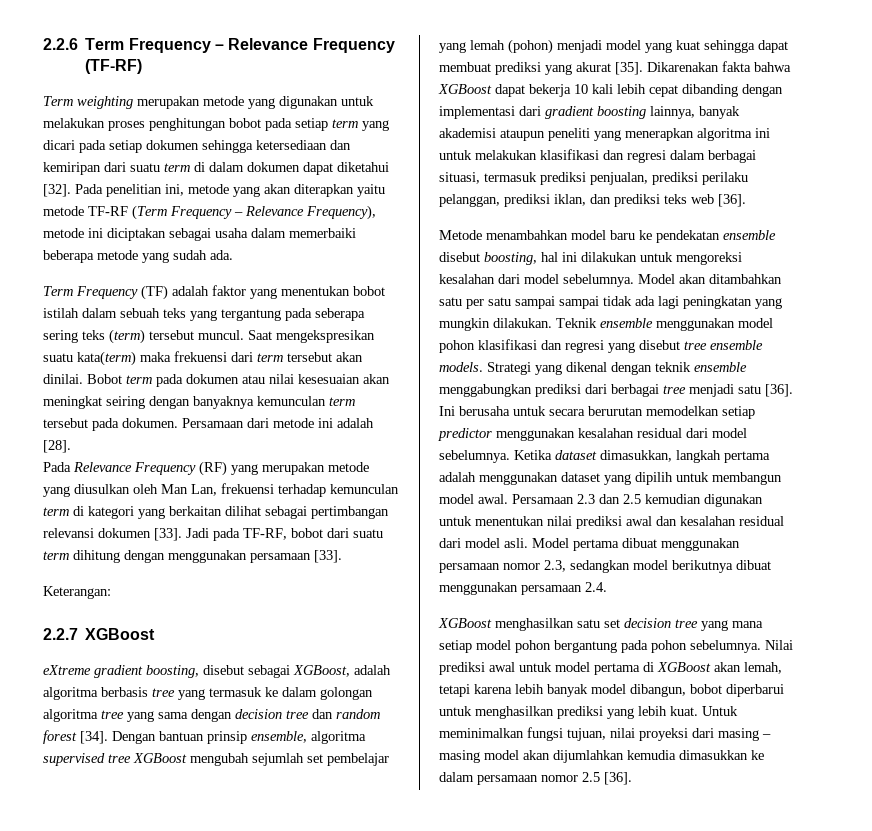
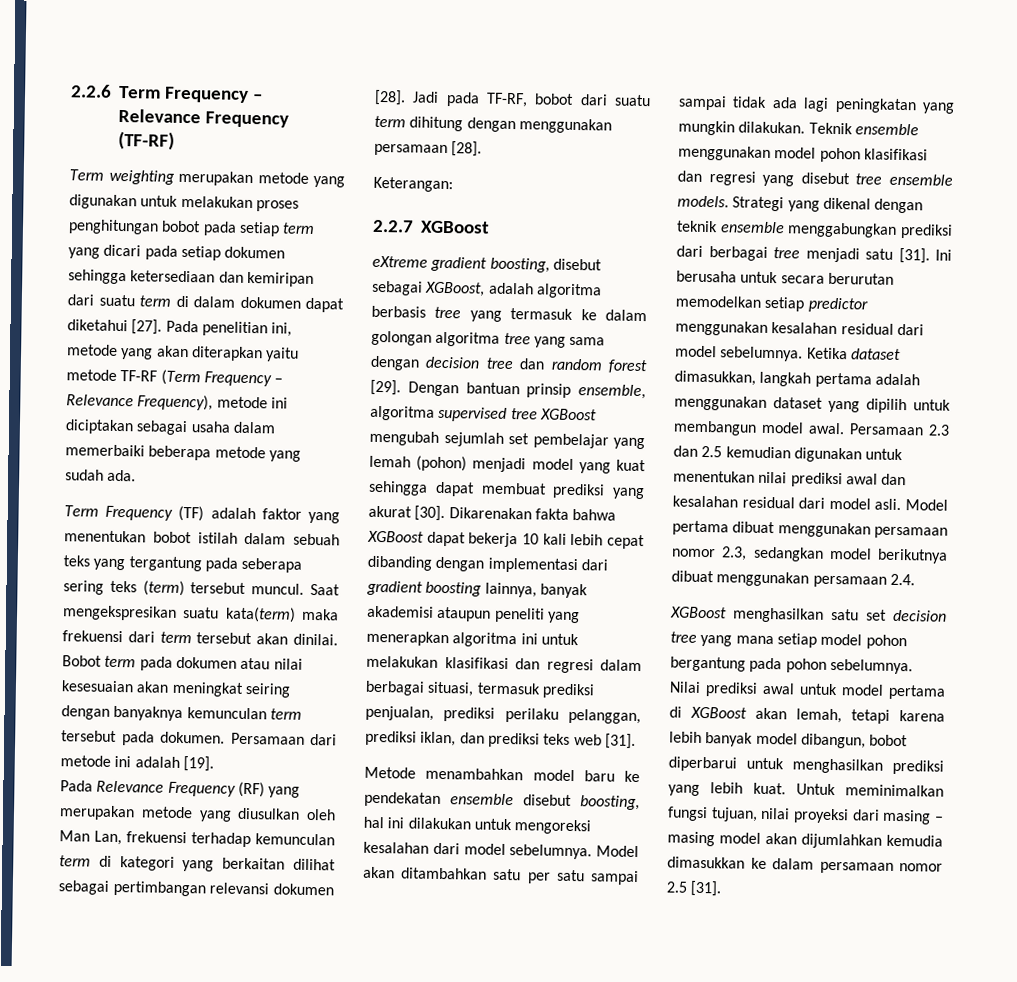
[43,184,71,197] [32]. -> [131,319,163,335] [27].
[43,440,71,453] [28]. -> [182,756,214,772] [19].
[154,528,182,541] [33]. -> [374,89,406,106] [28].
[314,550,342,563] [33]. -> [451,141,483,157] [28].
[80,731,108,744] [34]. -> [370,379,401,396] [29].
[615,62,643,75] [35]. -> [414,505,446,522] [30].
[718,194,746,207] [36]. -> [604,733,636,749] [31].
[765,384,793,397] [36]. -> [898,247,930,264] [31].
[604,772,632,785] [36]. -> [690,880,723,897] [31].

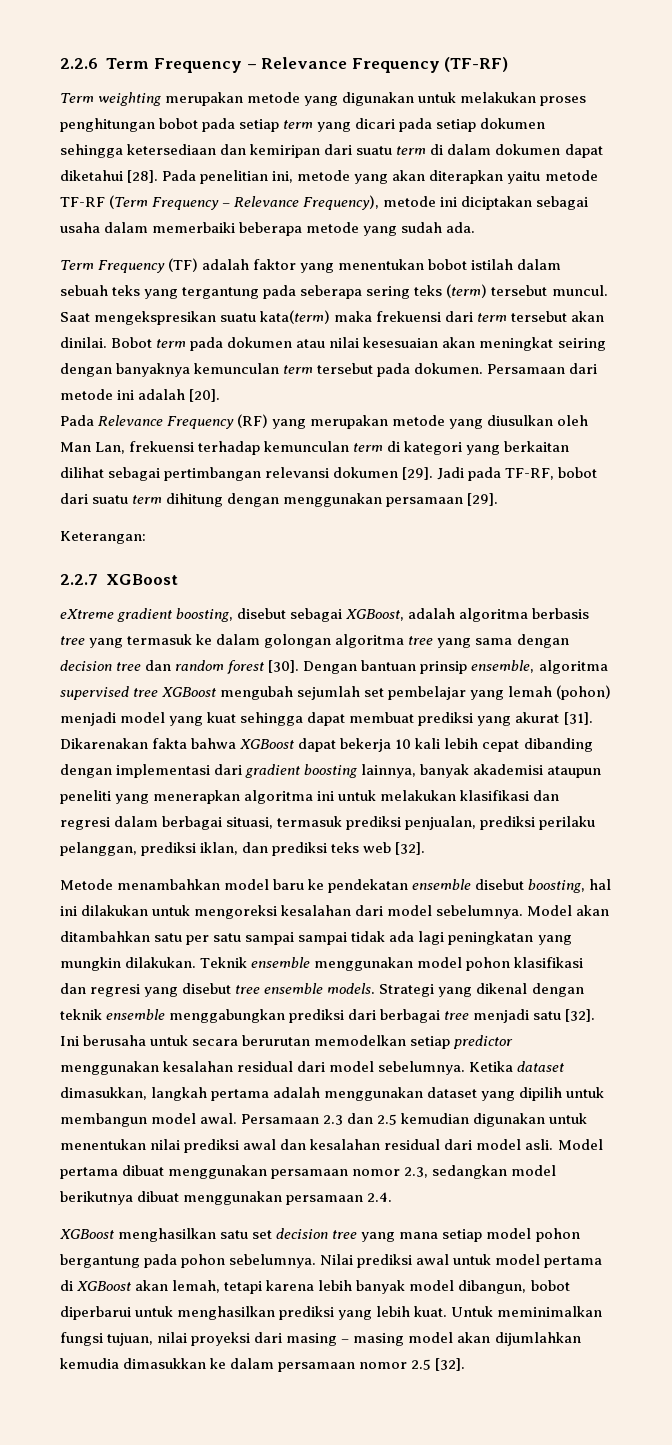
[131,319,163,335] [27]. -> [127,170,159,183] [28].
[182,756,214,772] [19]. -> [189,389,221,402] [20].
[374,89,406,106] [28]. -> [402,467,434,480] [29].
[451,141,483,157] [28]. -> [467,493,499,506] [29].
[370,379,401,396] [29]. -> [268,660,300,673] [30].
[414,505,446,522] [30]. -> [563,712,593,725] [31].
[604,733,636,749] [31]. -> [395,842,426,855] [32].
[898,247,930,264] [31]. -> [565,1009,596,1022] [32].
[690,880,723,897] [31]. -> [435,1358,466,1371] [32].

